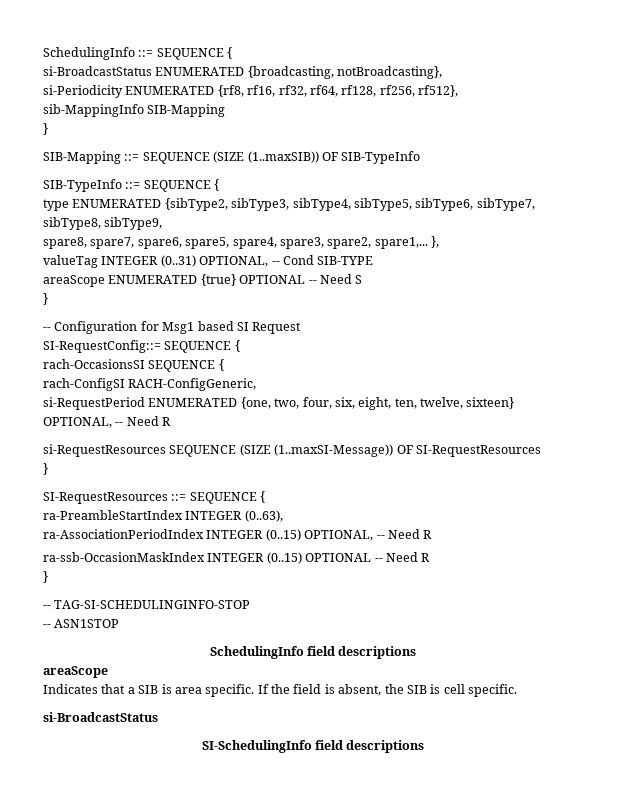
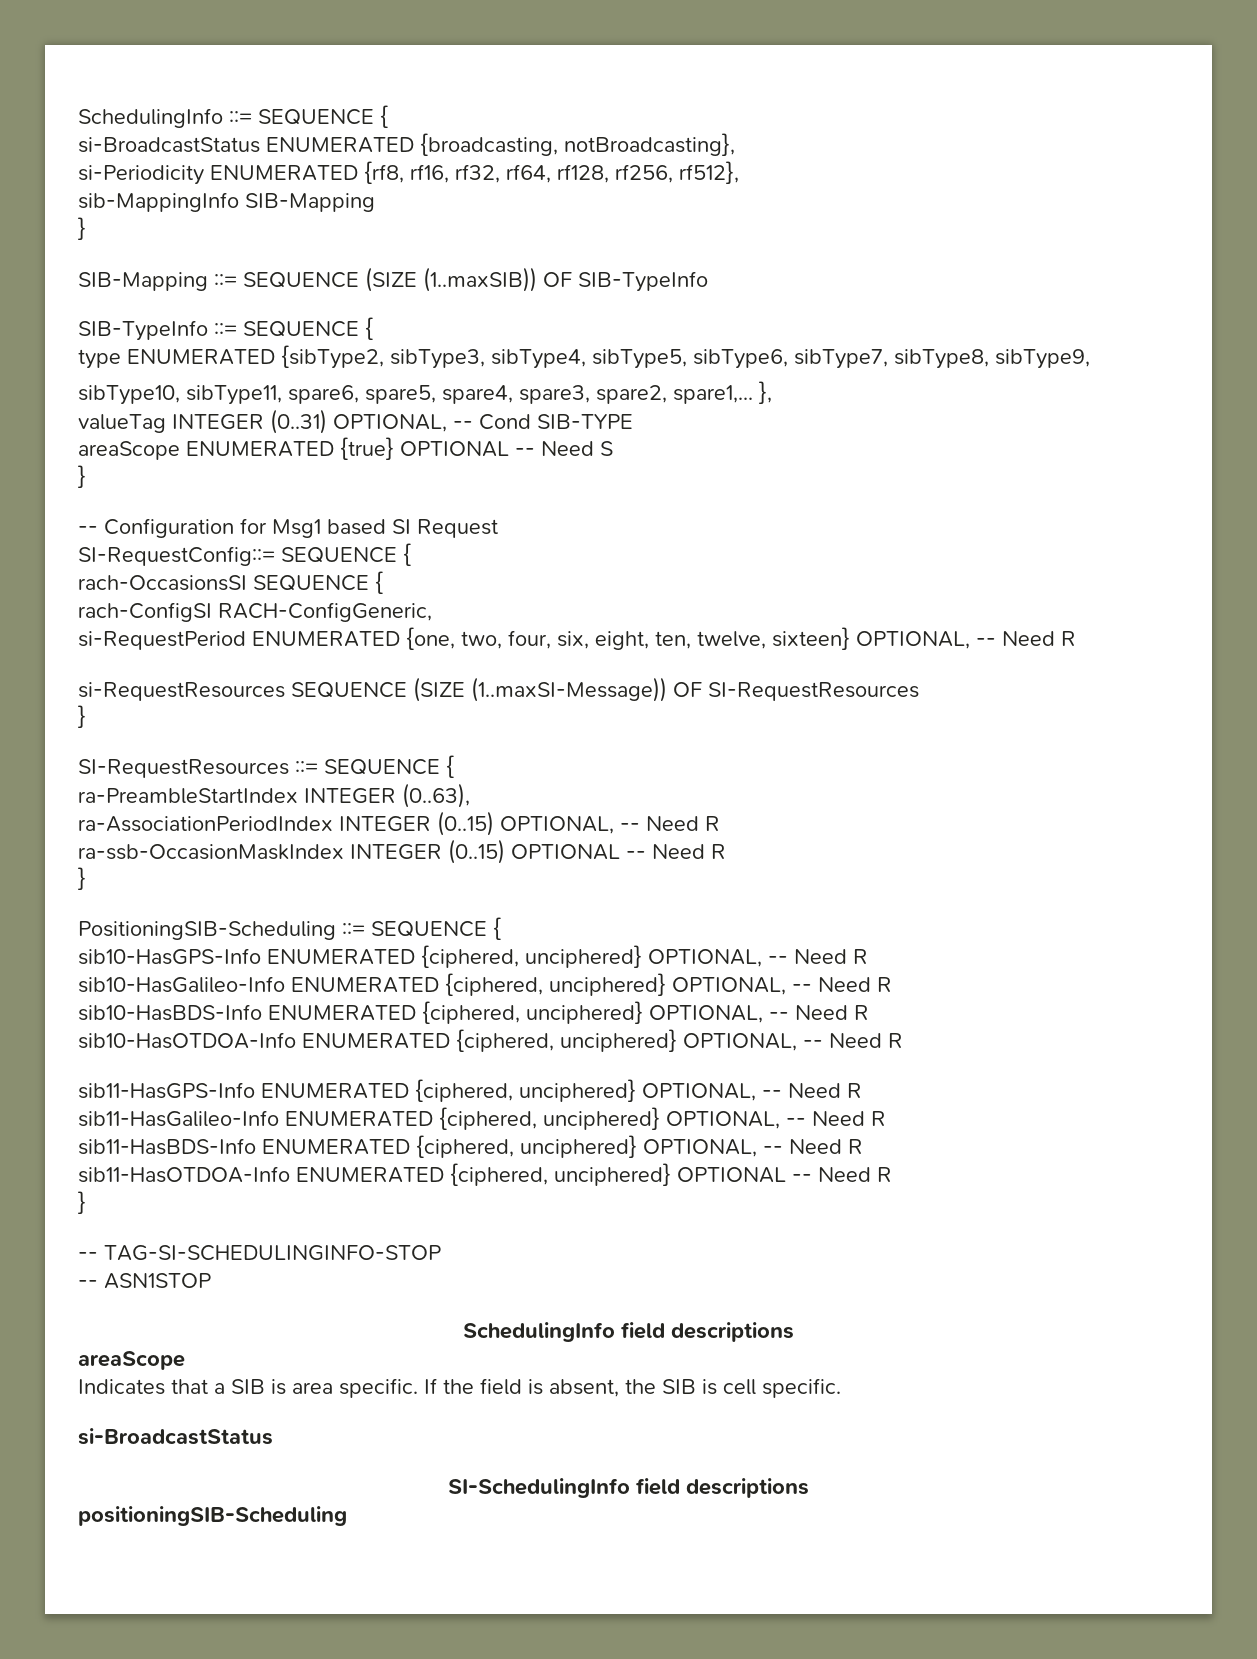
[43,237,135,249] spare8, spare7, -> [78,385,282,405] sibType10, sibType11,
(48, 577) none -> [78,917,501,940] [78,945,868,968] [78,973,892,996] [78,1001,869,1024] [78,1029,903,1052] [78,1079,862,1102] [78,1107,886,1130] [78,1135,863,1158] [78,1163,892,1186] [78,1191,86,1214] // PositioningSIB-Scheduling ::= SEQUENCE { // sib10-HasGPS-Info ENUMERATED {ciphered, unciphered} OPTIONAL, -- Need R // sib10-HasGalileo-Info ENUMERATED {ciphered, unciphered} OPTIONAL, -- Need R // sib10-HasBDS-Info ENUMERATED {ciphered, unciphered} OPTIONAL, -- Need R // sib10-HasOTDOA-Info ENUMERATED {ciphered, unciphered} OPTIONAL, -- Need R // sib11-HasGPS-Info ENUMERATED {ciphered, unciphered} OPTIONAL, -- Need R // sib11-HasGalileo-Info ENUMERATED {ciphered, unciphered} OPTIONAL, -- Need R // sib11-HasBDS-Info ENUMERATED {ciphered, unciphered} OPTIONAL, -- Need R // sib11-HasOTDOA-Info ENUMERATED {ciphered, unciphered} OPTIONAL -- Need R // }
(425, 746) none -> [78,1506,347,1526] // positioningSIB-Scheduling

